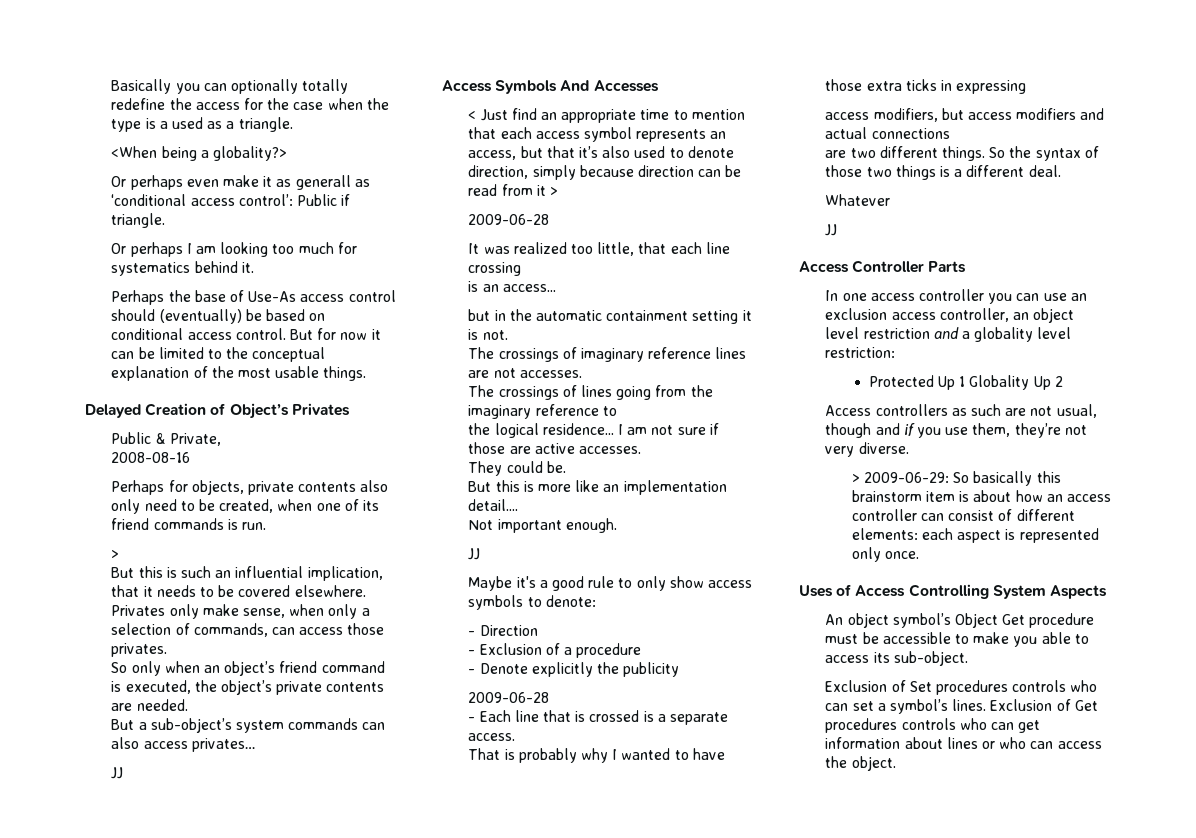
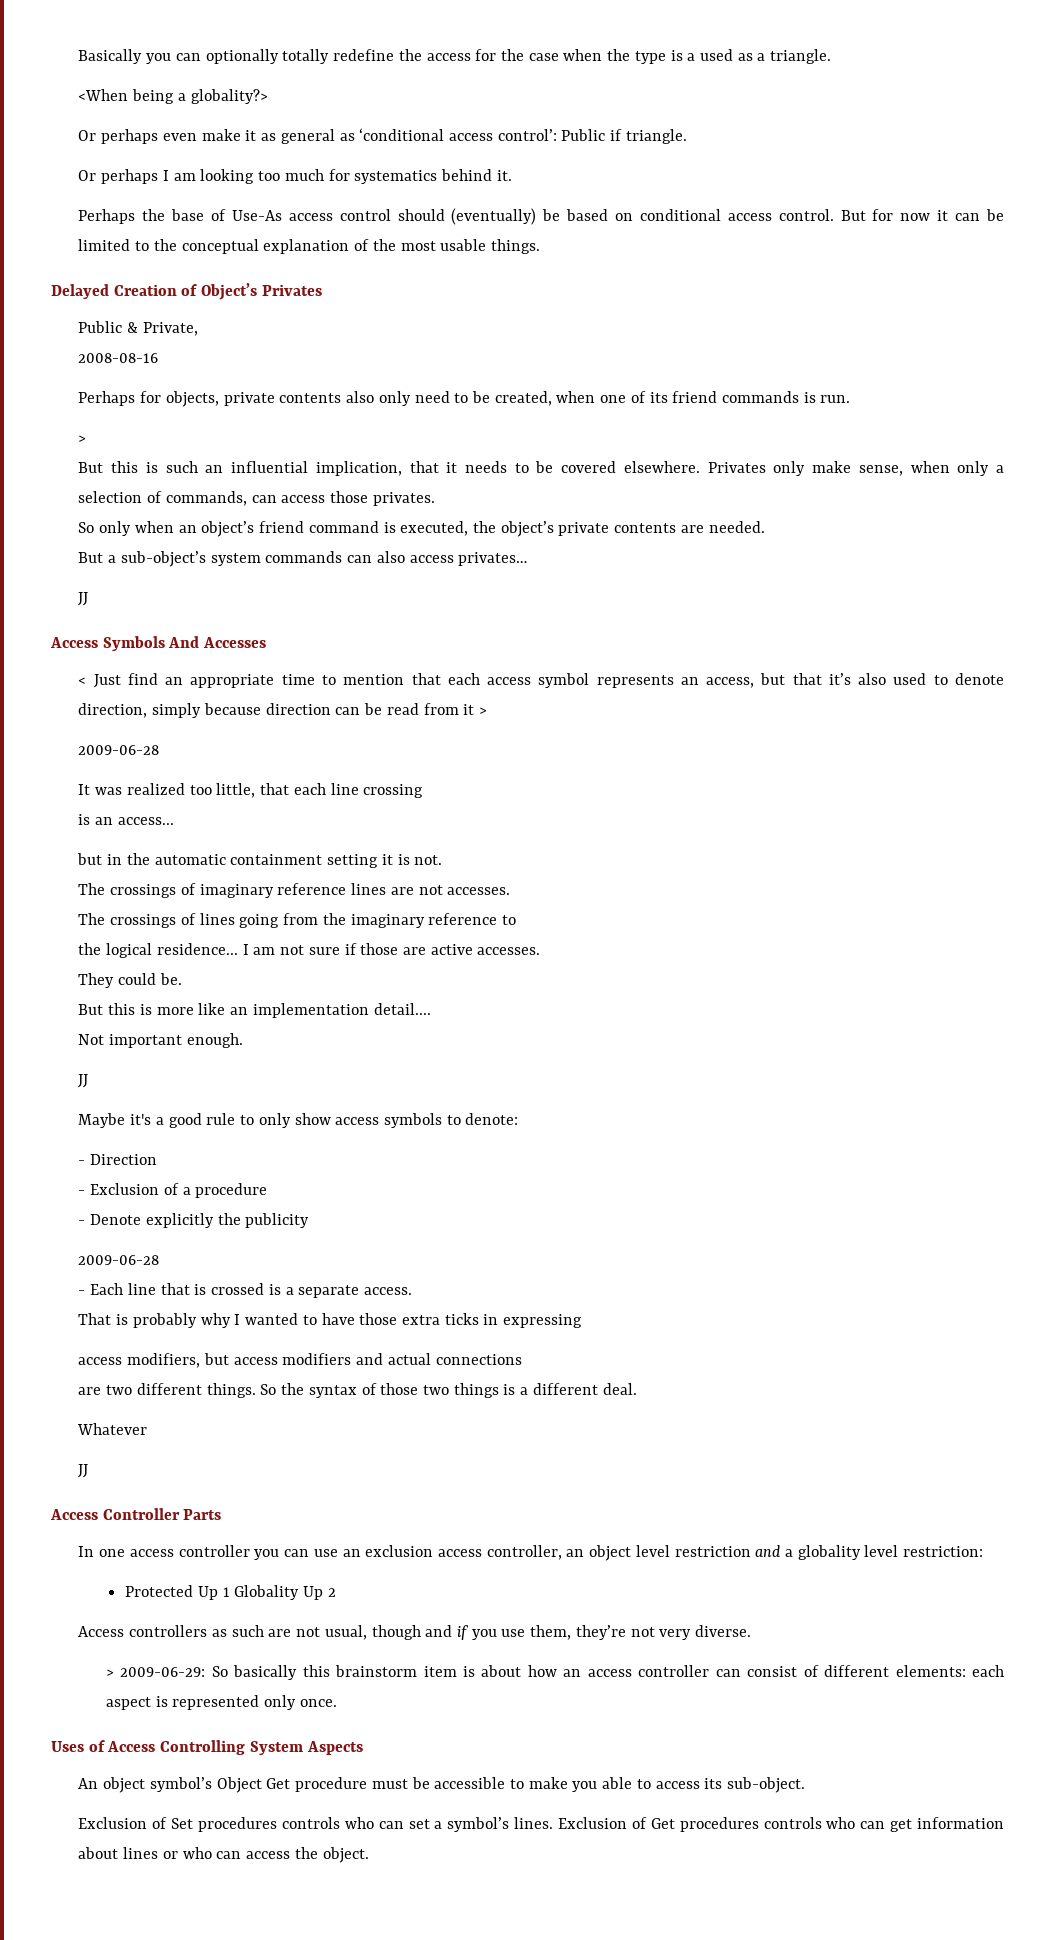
[295,175,351,190] generall -> [280,129,335,144] general

